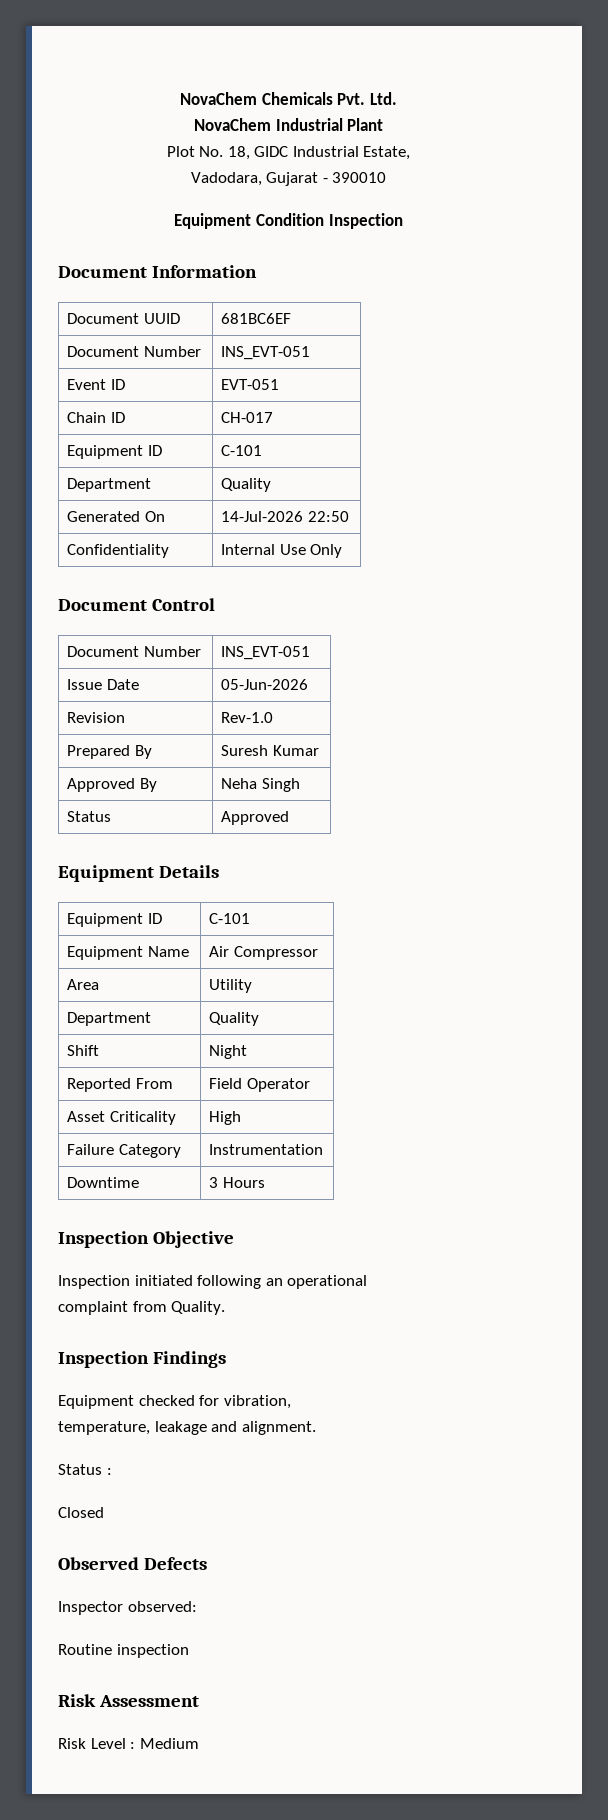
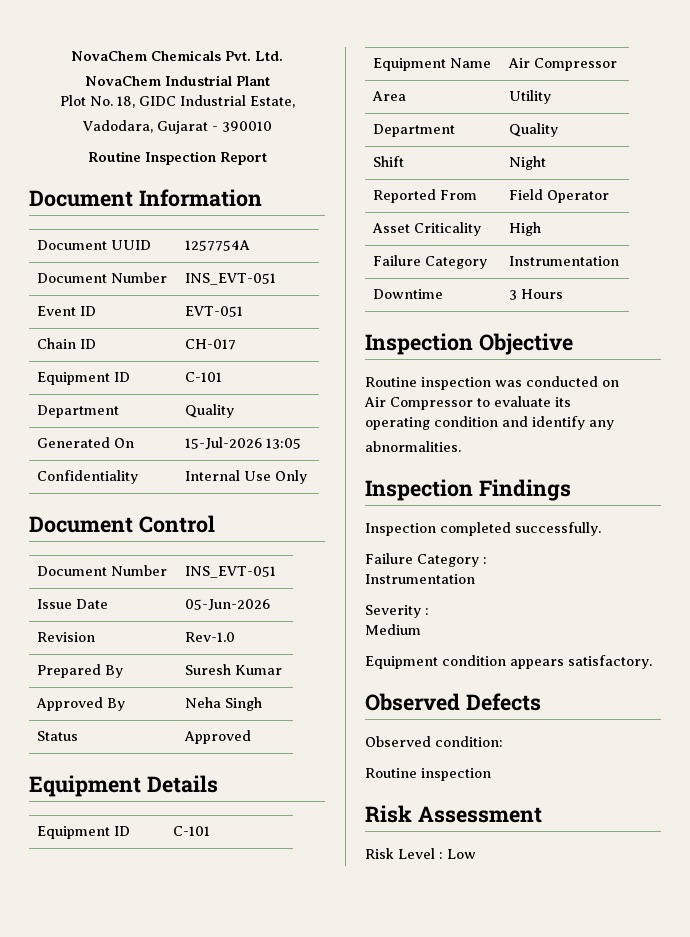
[174,213,403,229] Equipment Condition Inspection -> [87,151,267,165] Routine Inspection Report
[221,313,292,324] 681BC6EF -> [185,240,251,251] 1257754A
[221,511,349,522] 14-Jul-2026 22:50 -> [185,437,302,450] 15-Jul-2026 13:05
[58,1275,368,1289] [58,1301,226,1315] [58,1351,227,1368] [58,1395,291,1409] [58,1421,316,1435] [58,1464,112,1475] [58,1507,104,1518] Inspection initiated following an operational // complaint from Quality. // Inspection Findings // Equipment checked for vibration, // temperature, leakage and alignment. // Status : // Closed -> [365,376,619,390] [364,396,571,410] [365,416,614,430] [365,441,461,452] [365,479,571,501] [365,522,601,536] [365,553,487,567] [365,574,475,584] [365,605,429,618] [365,624,421,635] [365,655,652,669] Routine inspection was conducted on // Air Compressor to evaluate its // operating condition and identify any // abnormalities. // Inspection Findings // Inspection completed successfully. // Failure Category : // Instrumentation // Severity : // Medium // Equipment condition appears satisfactory.
[58,1601,197,1615] Inspector observed: -> [365,736,503,747] Observed condition:
[139,1738,199,1749] Medium -> [447,849,476,859] Low

